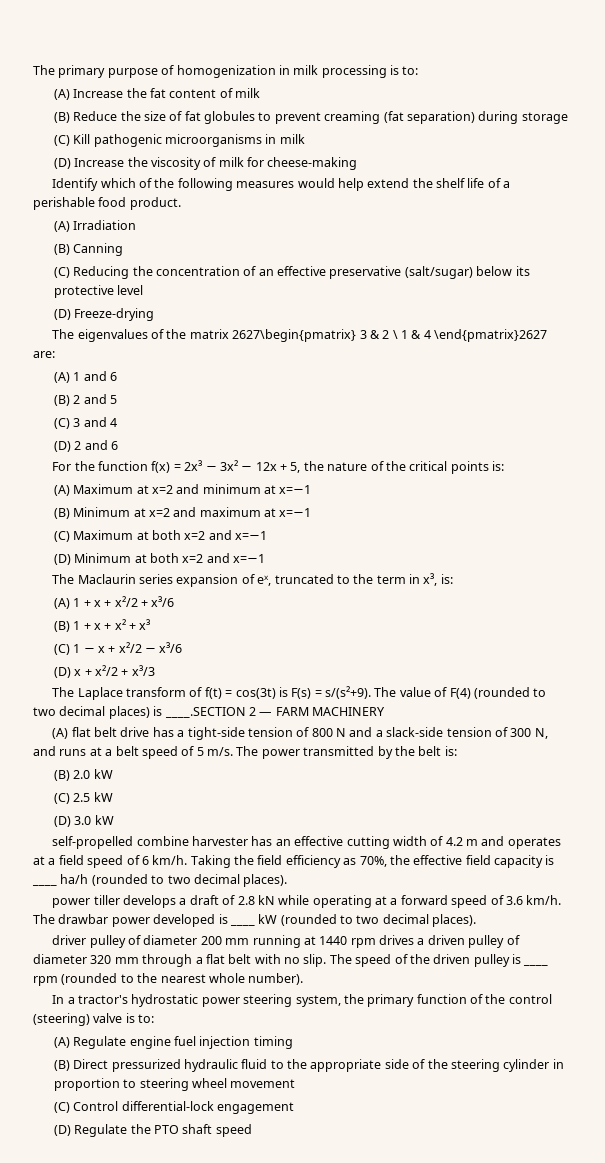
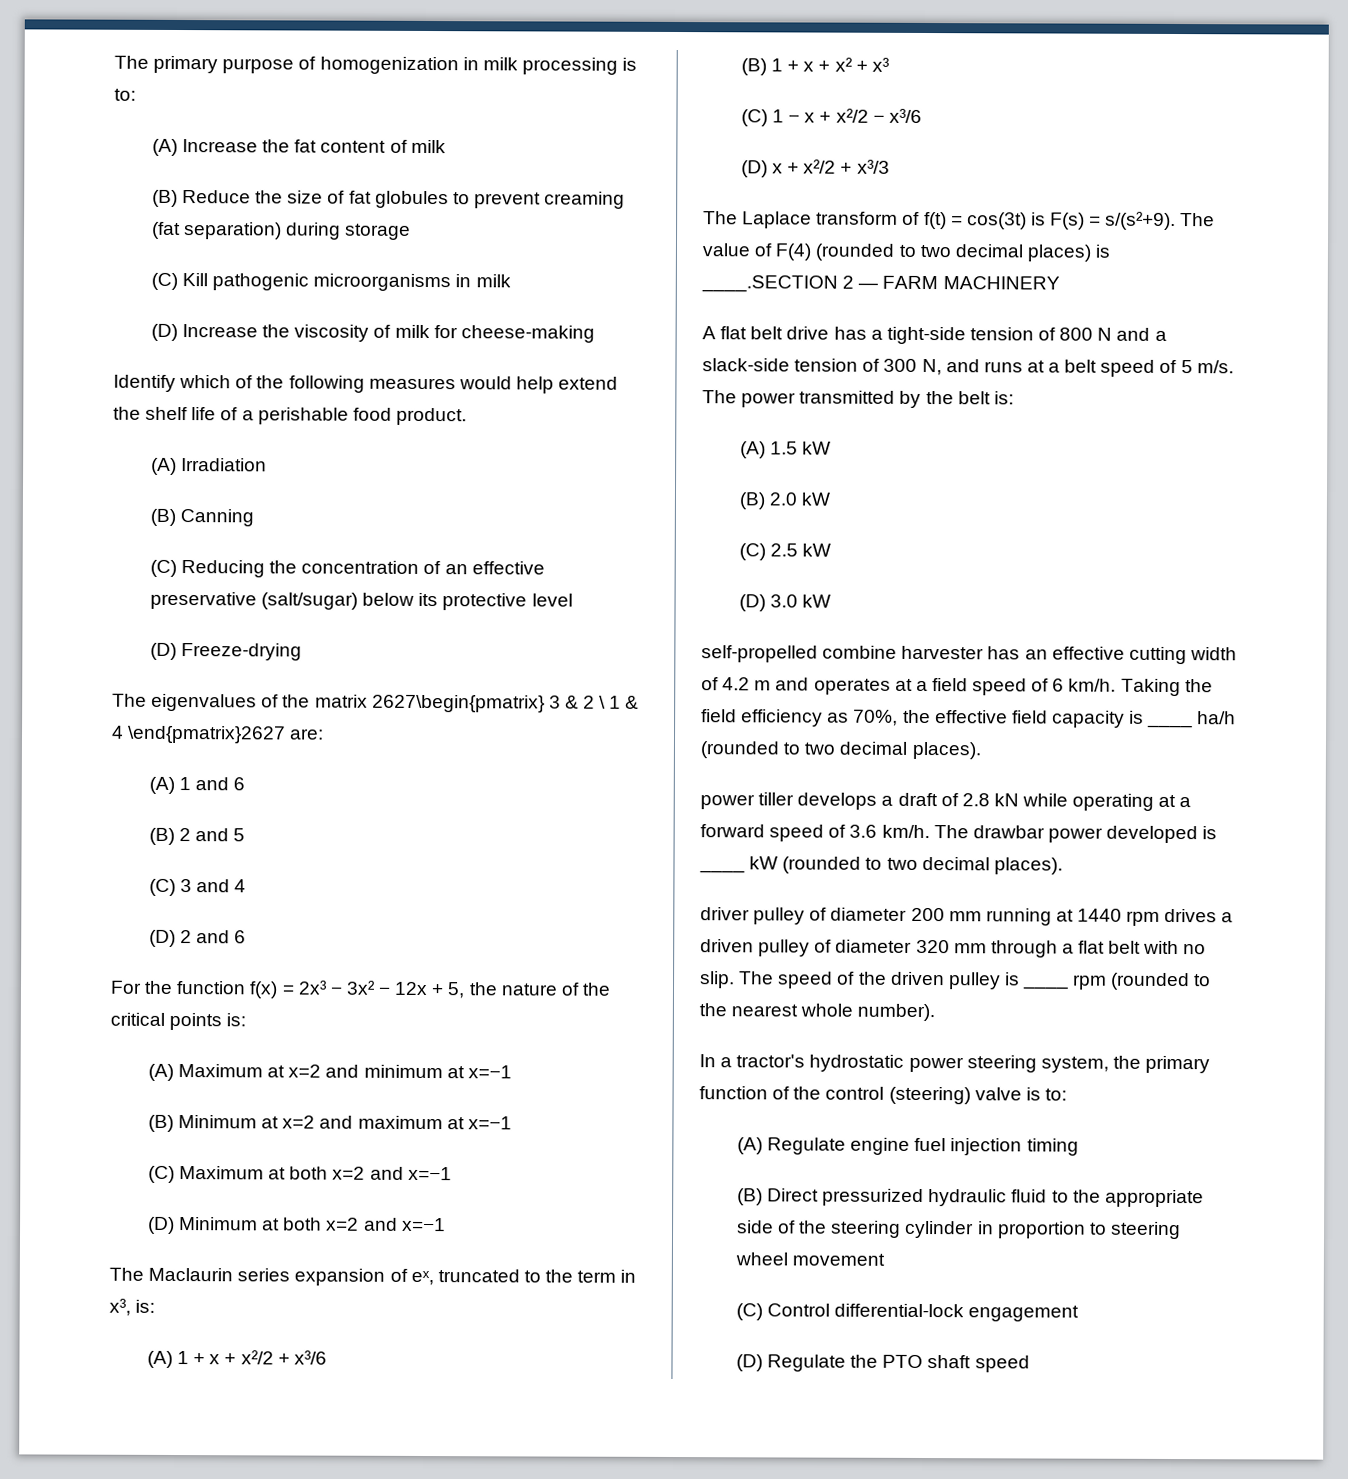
[52,728,69,739] (A) -> [702,326,716,340] A
(457, 751) none -> [739,441,832,459] // (A) 1.5 kW

